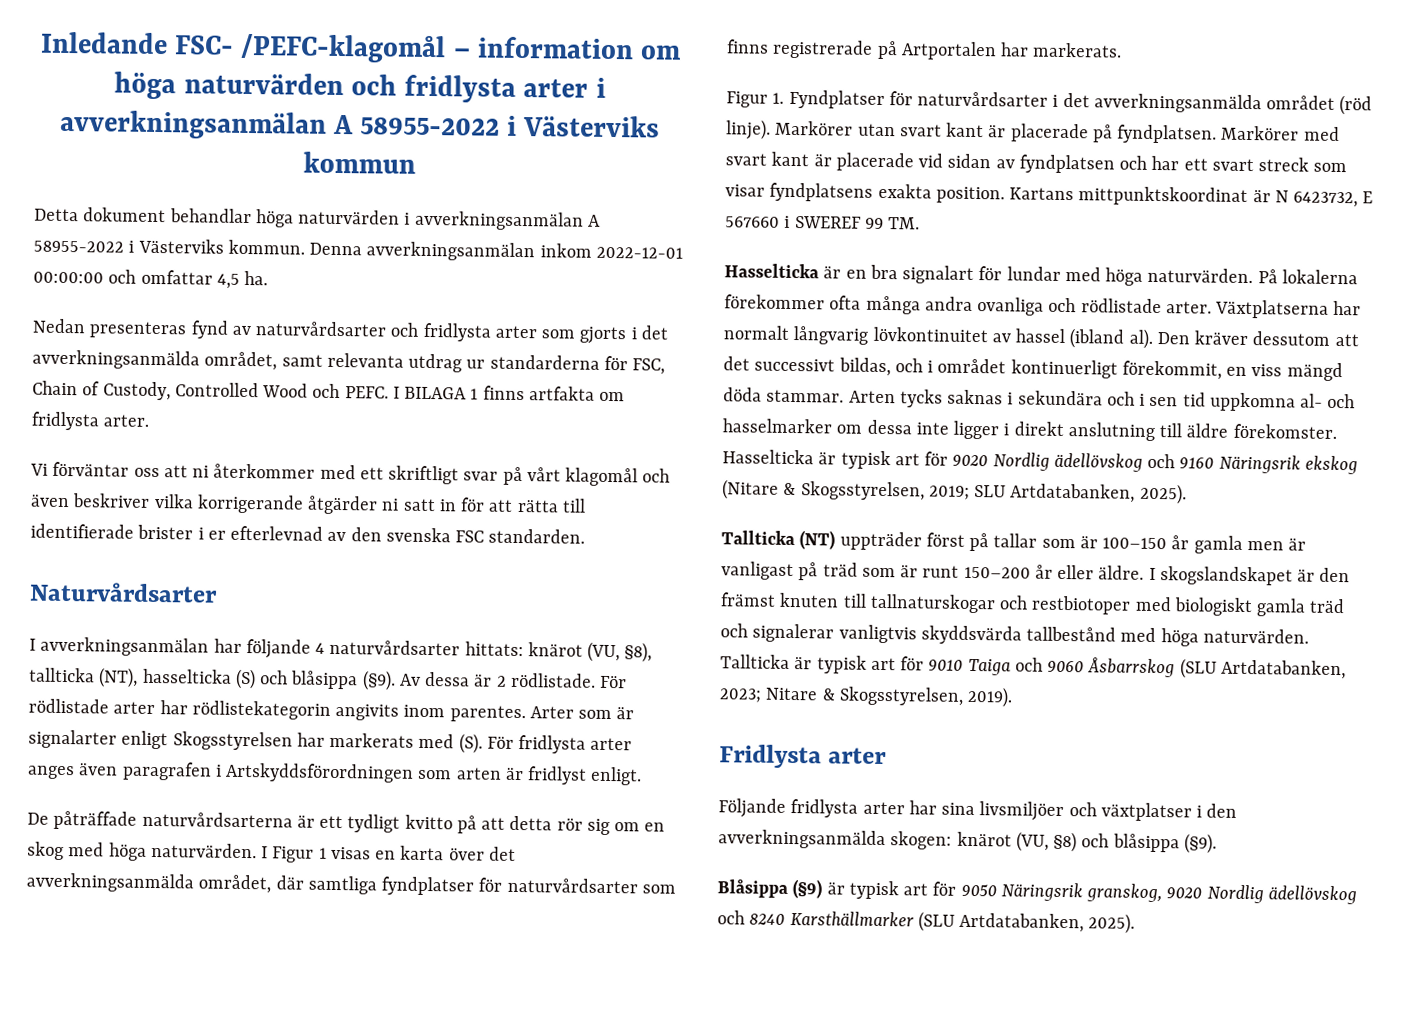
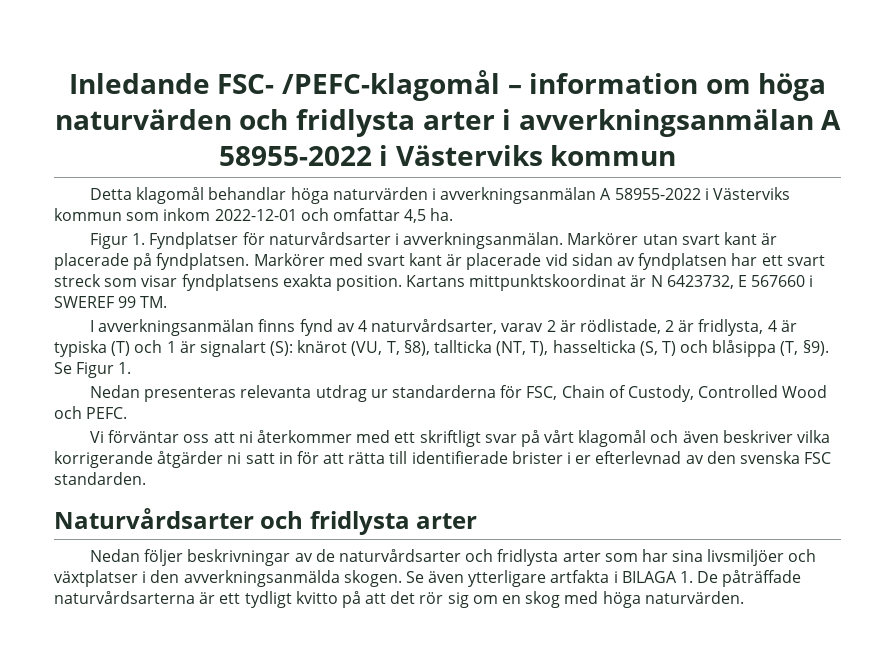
[83,207,167,223] dokument -> [136,187,205,204] klagomål
[227,239,536,262] kommun. Denna avverkningsanmälan -> [54,208,160,221] kommun som
[33,271,104,284] 00:00:00 -> (297, 215) none
[32,318,668,345] [32,349,323,371] Nedan presenteras fynd av naturvårdsarter och fridlysta arter som gjorts i det avverkningsanmälda området, samt -> [90,232,778,249] [54,253,825,270] [54,274,814,291] [54,296,168,308] [90,319,797,336] [54,340,829,357] [54,362,132,378] [90,385,237,402] Figur 1. Fyndplatser för naturvårdsarter i avverkningsanmälan. Markörer utan svart kant är placerade på fyndplatsen. Markörer med svart kant är placerade vid sidan av fyndplatsen har ett svart streck som visar fyndplatsens exakta position. Kartans mittpunktskoordinat är N 6423732, E 567660 i SWEREF 99 TM. // I avverkningsanmälan finns fynd av 4 naturvårdsarter, varav 2 är rödlistade, 2 är fridlysta, 4 är typiska (T) och 1 är signalart (S): knärot (VU, T, §8), tallticka (NT, T), hasselticka (S, T) och blåsippa (T, §9). Se Figur 1. // Nedan presenteras
[392,385,626,402] [31,411,150,431] I BILAGA 1 finns artfakta om fridlysta arter. -> (128, 413) none
[29,636,653,663] [29,667,628,691] [28,698,635,723] [28,729,633,754] [27,761,643,786] // I avverkningsanmälan har följande 4 naturvårdsarter hittats: knärot (VU, §8), tallticka (NT), hasselticka (S) och blåsippa (§9). Av dessa är 2 rödlistade. För rödlistade arter har rödlistekategorin angivits inom parentes. Arter som är signalarter enligt Skogsstyrelsen har markerats med (S). För fridlysta arter anges även paragrafen i Artskyddsförordningen som arten är fridlyst enligt. // -> [260,511,478,535] [90,549,817,566] [54,570,694,587] och fridlysta arter // Nedan följer beskrivningar av de naturvårdsarter och fridlysta arter som har sina livsmiljöer och växtplatser i den avverkningsanmälda skogen. Se även ytterligare artfakta i BILAGA 1.
[509,815,553,831] detta -> [390,591,416,604] det
[261,845,516,863] [26,872,676,896] [726,39,1123,61] [726,89,1373,116] [726,119,1340,144] [725,151,1348,174] [725,182,1374,208] [725,215,921,230] [724,263,1358,286] [724,294,1362,319] [723,325,1359,349] [723,356,1343,382] [723,387,1356,412] [722,418,1337,441] [722,449,1358,475] [722,479,1187,505] [721,530,1307,554] [721,561,1351,586] [720,592,1346,617] [720,623,1309,647] [720,654,1346,680] [719,686,1014,708] [719,744,888,769] [718,798,1238,822] [718,829,1217,854] [717,879,1357,905] [717,910,1136,934] I Figur 1 visas en karta över det avverkningsanmälda området, där samtliga fyndplatser för naturvårdsarter som finns registrerade på Artportalen har markerats. // Figur 1. Fyndplatser för naturvårdsarter i det avverkningsanmälda området (röd linje). Markörer utan svart kant är placerade på fyndplatsen. Markörer med svart kant är placerade vid sidan av fyndplatsen och har ett svart streck som visar fyndplatsens exakta position. Kartans mittpunktskoordinat är N 6423732, E 567660 i SWEREF 99 TM. // Hasselticka är en bra signalart för lundar med höga naturvärden. På lokalerna förekommer ofta många andra ovanliga och rödlistade arter. Växtplatserna har normalt långvarig lövkontinuitet av hassel (ibland al). Den kräver dessutom att det successivt bildas, och i området kontinuerligt förekommit, en viss mängd döda stammar. Arten tycks saknas i sekundära och i sen tid uppkomna al- och hasselmarker om dessa inte ligger i direkt anslutning till äldre förekomster. Hasselticka är typisk art för 9020 Nordlig ädellövskog och 9160 Näringsrik ekskog (Nitare & Skogsstyrelsen, 2019; SLU Artdatabanken, 2025). // Tallticka (NT) uppträder först på tallar som är 100–150 år gamla men är vanligast på träd som är runt 150–200 år eller äldre. I skogslandskapet är den främst knuten till tallnaturskogar och restbiotoper med biologiskt gamla träd och signalerar vanligtvis skyddsvärda tallbestånd med höga naturvärden. Tallticka är typisk art för 9010 Taiga och 9060 Åsbarrskog (SLU Artdatabanken, 2023; Nitare & Skogsstyrelsen, 2019). // Fridlysta arter // Följande fridlysta arter har sina livsmiljöer och växtplatser i den avverkningsanmälda skogen: knärot (VU, §8) och blåsippa (§9). // Blåsippa (§9) är typisk art för 9050 Näringsrik granskog, 9020 Nordlig ädellövskog och 8240 Karsthällmarker (SLU Artdatabanken, 2025). -> (744, 597) none

